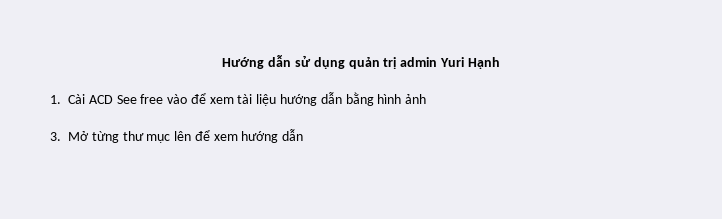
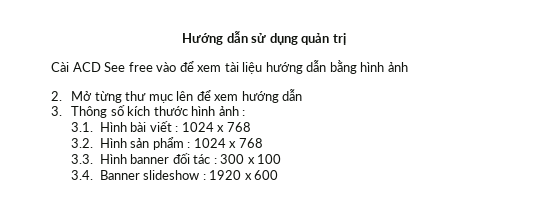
[400,57,500,69] [50,95,61,104] admin Yuri Hạnh // 1. -> (346, 39) //
[50,132,61,141] 3. -> [51,91,62,101] 2.
(304, 135) none -> [51,105,246,118] [71,121,251,132] [71,137,263,150] [71,153,282,164] [71,170,279,180] // 3. Thông số kích thước hình ảnh : // 3.1. Hình bài viết : 1024 x 768 // 3.2. Hình sản phẩm : 1024 x 768 // 3.3. Hình banner đối tác : 300 x 100 // 3.4. Banner slideshow : 1920 x 600

